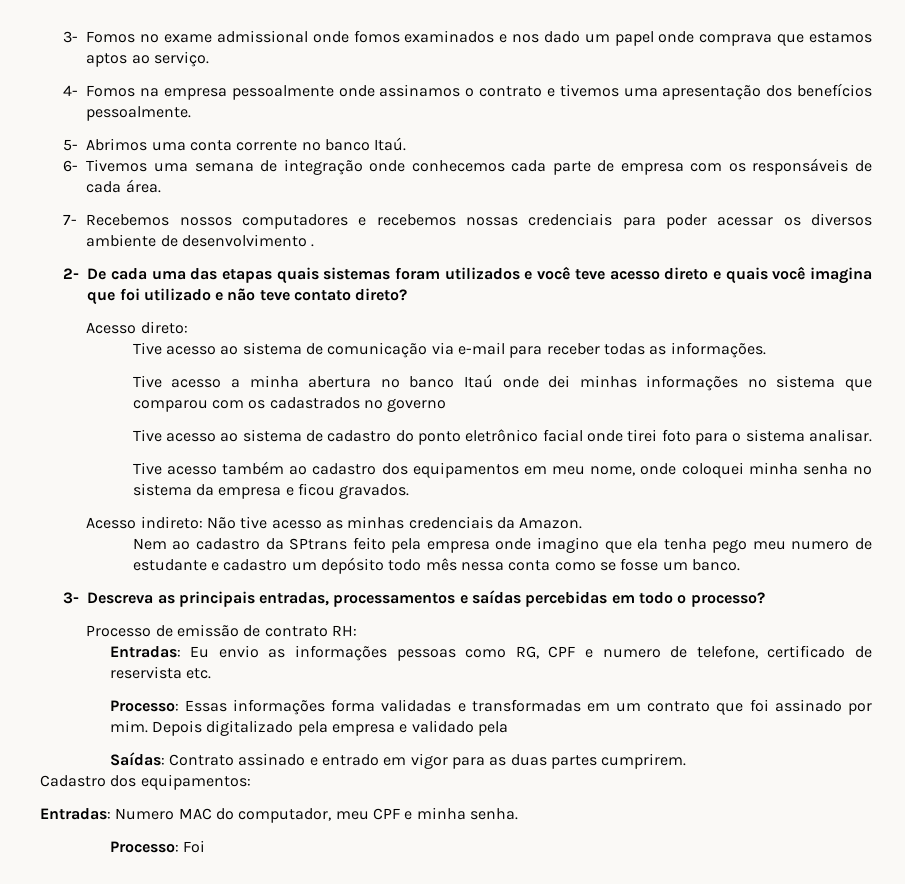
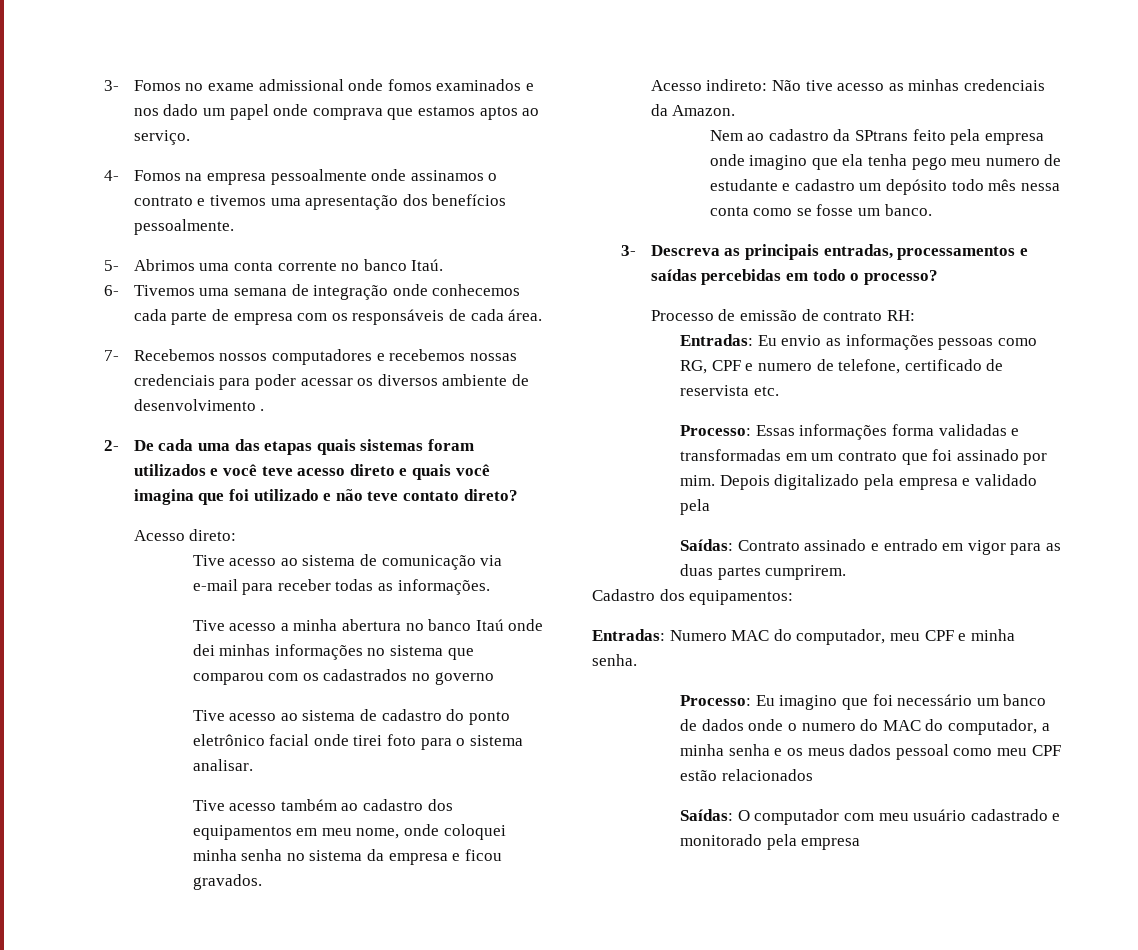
[182,840,205,853] Foi -> [755,694,1047,710] [680,719,1050,735] [680,744,1061,760] [680,769,813,781] [680,809,1061,825] [680,834,861,850] Eu imagino que foi necessário um banco de dados onde o numero do MAC do computador, a minha senha e os meus dados pessoal como meu CPF estão relacionados // Saídas: O computador com meu usuário cadastrado e monitorado pela empresa

